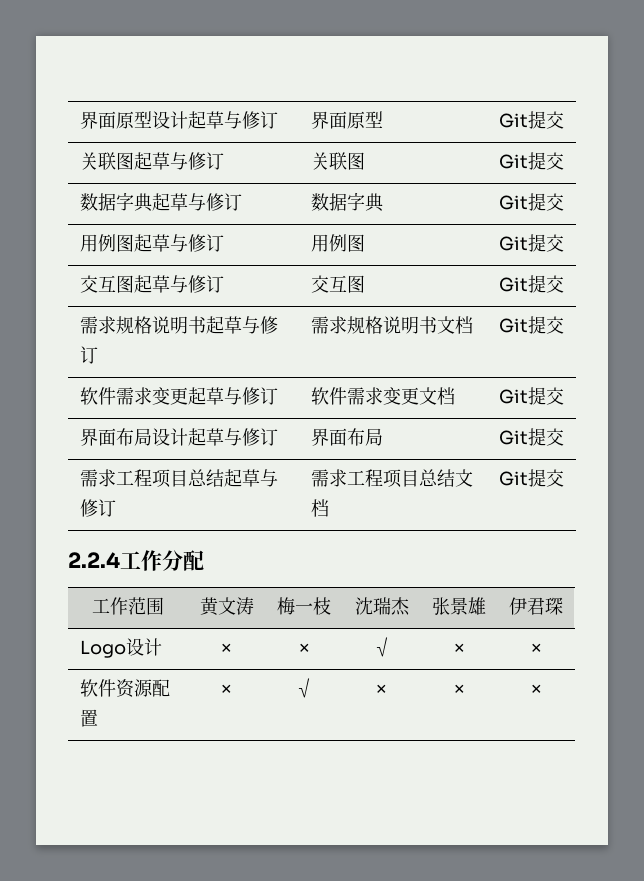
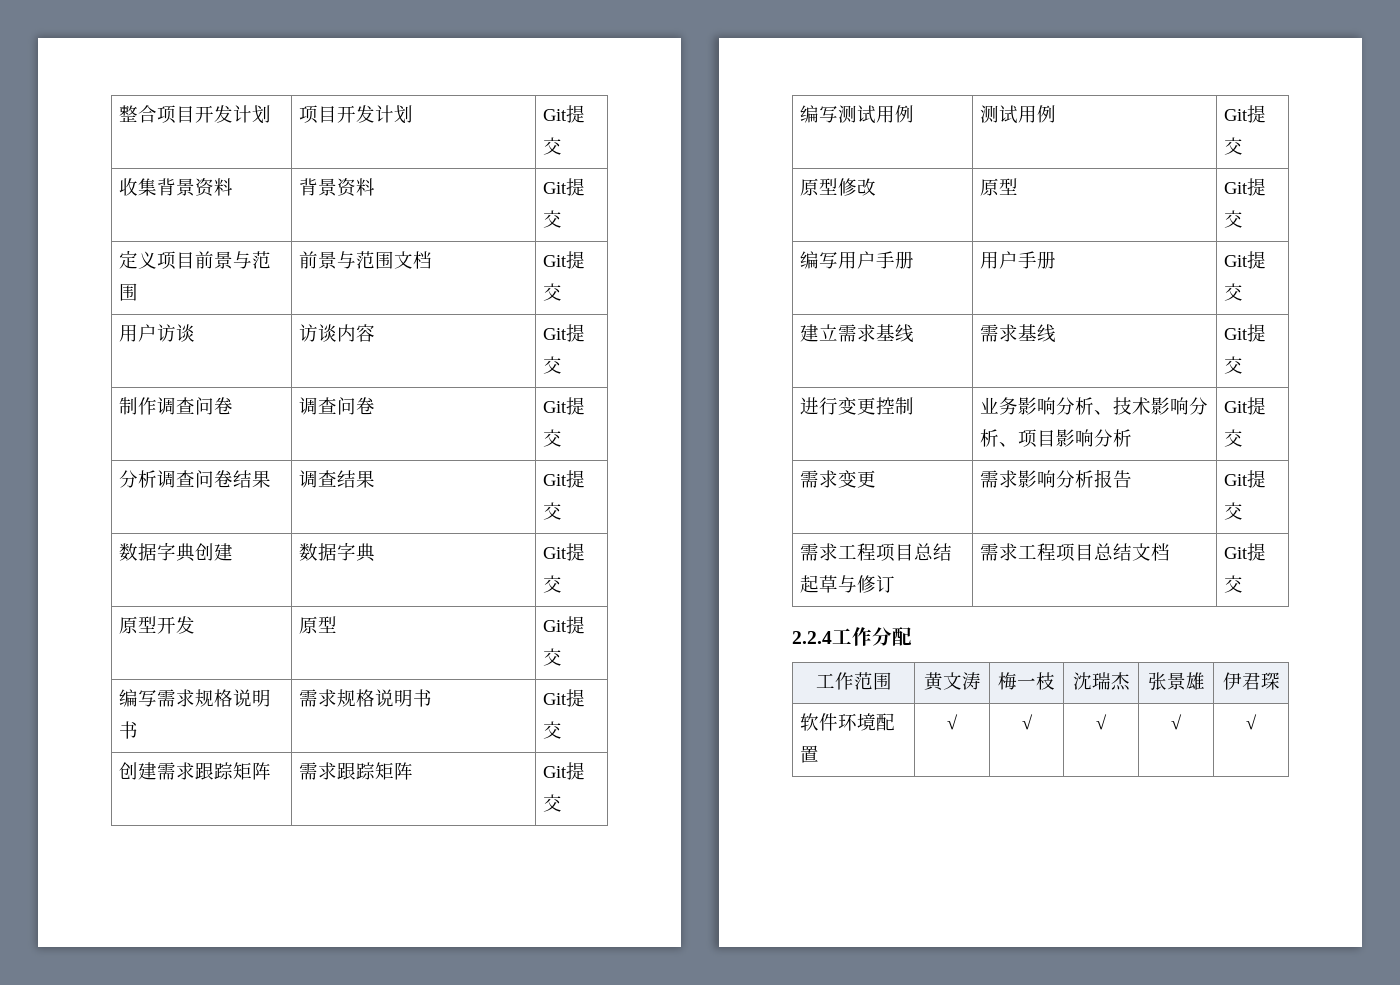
[79,111,278,129] [310,111,383,129] [498,111,564,129] [79,152,224,170] [310,152,365,170] 界面原型设计起草与修订 | 界面原型 | Git提交 // 关联图起草与修订 | 关联图 -> [119,105,272,124] [299,105,414,124] [543,105,586,123] [543,137,563,155] [119,178,234,197] [299,178,376,197] [543,178,586,196] [543,210,563,228] [119,250,272,270] [119,283,139,301] [299,251,433,269] [543,251,586,269] [543,283,563,301] [119,324,196,342] [299,324,376,342] [543,324,586,342] [543,356,563,374] [119,397,234,415] [299,397,376,415] [543,397,586,415] [543,429,563,447] [119,470,272,488] [299,470,376,488] 整合项目开发计划 | 项目开发计划 | Git提交 // 收集背景资料 | 背景资料 | Git提交 // 定义项目前景与范围 | 前景与范围文档 | Git提交 // 用户访谈 | 访谈内容 | Git提交 // 制作调查问卷 | 调查问卷 | Git提交 // 分析调查问卷结果 | 调查结果
[151,193,242,211] 起草与修订 -> [195,543,234,561] 创建
[79,234,224,252] [310,234,365,252] [498,234,564,252] [79,275,224,293] [310,275,365,293] [498,275,564,293] [79,316,278,334] [79,346,98,364] [310,316,473,334] [498,316,564,334] [79,387,278,405] [310,387,455,405] [498,387,564,405] [79,428,278,446] [310,428,383,446] 用例图起草与修订 | 用例图 | Git提交 // 交互图起草与修订 | 交互图 | Git提交 // 需求规格说明书起草与修订 | 需求规格说明书文档 | Git提交 // 软件需求变更起草与修订 | 软件需求变更文档 | Git提交 // 界面布局设计起草与修订 | 界面布局 -> [119,616,196,634] [299,616,338,634] [543,616,586,634] [543,648,563,666] [119,689,272,707] [119,721,139,739] [299,689,433,707] [543,689,586,707] [543,721,563,739] [119,762,272,780] [299,762,414,780] [543,762,586,780] [543,794,563,812] [800,105,915,124] [980,105,1057,124] [1224,105,1267,123] [1224,137,1244,155] [800,178,877,196] [980,178,1019,196] [1224,178,1267,196] [1224,210,1244,228] [800,251,915,269] [980,251,1057,269] [1224,251,1267,269] [1224,283,1244,301] [800,324,915,343] [980,324,1057,343] [1224,324,1267,342] [1224,356,1244,374] [800,397,915,415] [980,397,1209,415] [980,429,1133,448] [1224,397,1267,415] [1224,429,1244,447] [800,470,877,488] [980,469,1133,488] 原型开发 | 原型 | Git提交 // 编写需求规格说明书 | 需求规格说明书 | Git提交 // 创建需求跟踪矩阵 | 需求跟踪矩阵 | Git提交 // 编写测试用例 | 测试用例 | Git提交 // 原型修改 | 原型 | Git提交 // 编写用户手册 | 用户手册 | Git提交 // 建立需求基线 | 需求基线 | Git提交 // 进行变更控制 | 业务影响分析、技术影响分析、项目影响分析 | Git提交 // 需求变更 | 需求影响分析报告
[79,638,162,658] [221,643,232,654] [298,643,310,654] [372,637,391,657] [453,643,465,654] [530,643,542,654] [79,679,170,698] [79,709,98,727] [221,684,232,695] [295,678,313,698] [376,684,387,695] [453,684,465,695] [530,684,542,695] Logo设计 | × | × | √ | × | × // 软件资源配置 | × | √ | × | × | × -> [800,713,896,731] [800,745,820,763] [947,714,958,730] [1021,714,1033,730] [1096,714,1107,730] [1171,714,1182,730] [1246,714,1257,730] 软件环境配置 | √ | √ | √ | √ | √

